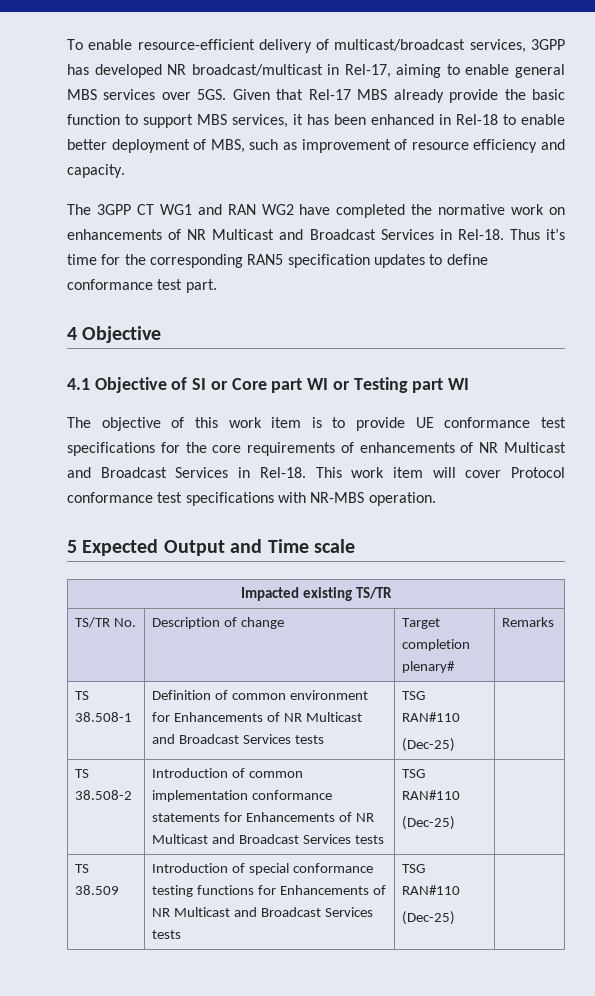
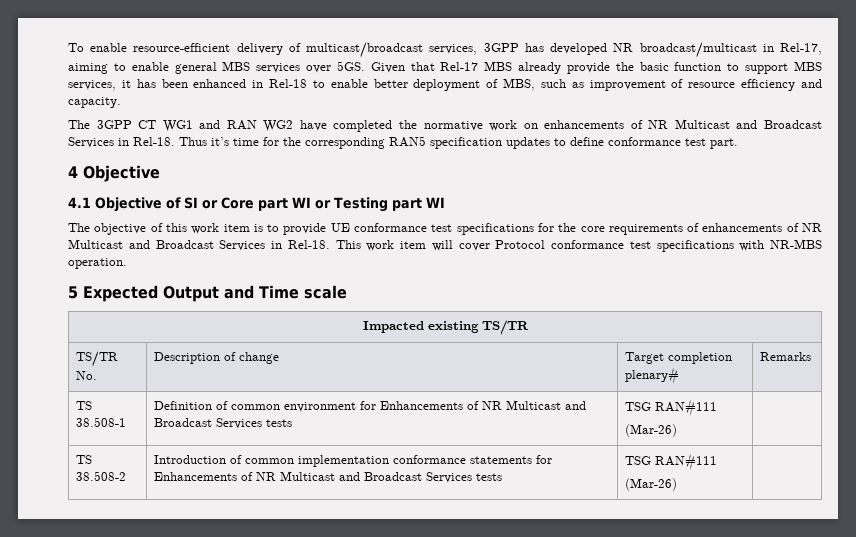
[402,712,461,722] [402,738,456,752] RAN#110 // (Dec-25) -> [655,399,718,416] [625,424,678,437] RAN#111 // (Mar-26)
[402,790,461,800] [402,816,456,830] [75,864,90,873] [75,885,120,895] [152,863,374,875] [152,885,386,897] [152,907,373,917] [152,930,182,939] [402,864,426,873] [402,885,461,895] [402,911,456,925] RAN#110 // (Dec-25) | // TS 38.509 | Introduction of special conformance testing functions for Enhancements of NR Multicast and Broadcast Services tests | TSG RAN#110 // (Dec-25) -> [655,453,718,470] [625,478,678,491] RAN#111 // (Mar-26)

